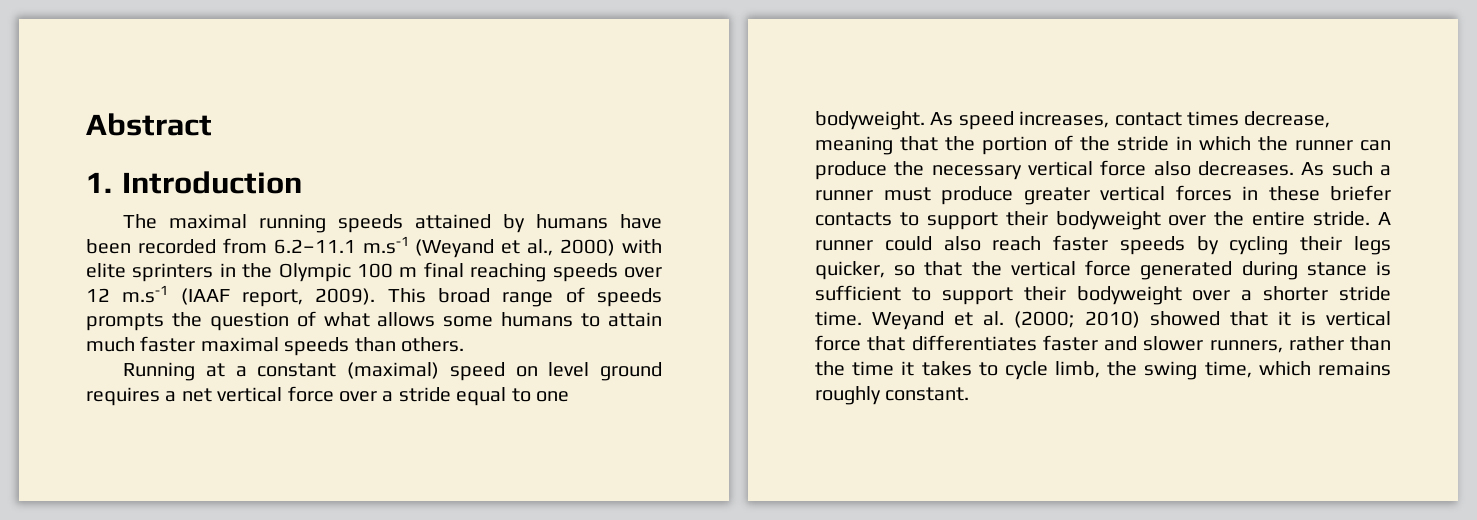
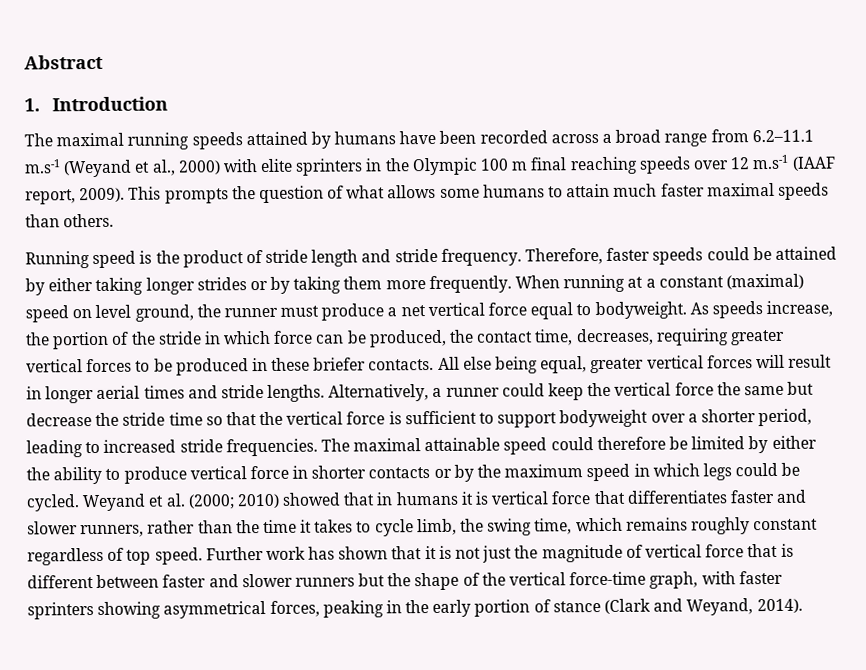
(216, 246) none -> [550,129,708,147] across a broad range
[438,287,662,307] broad range of speeds -> (162, 193) none
(196, 371) none -> [92,246,837,269] [25,274,626,296] speed is the product of stride length and stride frequency. Therefore, faster speeds could be attained by either taking longer strides or by taking them more frequently. When running
[600,362,662,381] [86,387,160,406] ground requires -> [134,303,385,322] ground, the runner must produce
[339,387,451,402] over a stride -> (528, 309) none
[535,391,569,402] one -> (592, 310) none
[958,111,1331,130] [815,136,938,155] speed increases, contact times decrease, meaning that -> [711,300,834,319] speeds increase,
[1258,136,1391,151] [815,160,1391,180] [815,185,1391,205] [815,211,1391,230] [815,235,1391,255] [815,261,885,280] the runner can produce the necessary vertical force also decreases. As such a runner must produce greater vertical forces in these briefer contacts to support their bodyweight over the entire stride. A runner could also reach faster speeds by cycling their legs quicker, -> [273,328,785,348] [26,354,833,376] [26,381,815,404] [26,412,203,427] force can be produced, the contact time, decreases, requiring greater vertical forces to be produced in these briefer contacts. All else being equal, greater vertical forces will result in longer aerial times and stride lengths. Alternatively, a runner could keep the vertical force the same but decrease the stride time
[1140,261,1367,280] generated during stance -> (386, 418) none
[1023,286,1066,301] their -> (558, 420) none
[1339,286,1391,301] [815,311,862,326] stride time. -> [758,408,813,427] [26,435,817,458] [26,462,801,485] [26,494,80,512] period, leading to increased stride frequencies. The maximal attainable speed could therefore be limited by either the ability to produce vertical force in shorter contacts or by the maximum speed in which legs could be cycled.
(1268, 318) none -> [376,491,459,506] in humans
[885,387,970,401] constant. -> [753,518,819,531] [27,543,794,566] [27,570,783,591] [27,598,803,620] constant regardless of top speed. Further work has shown that it is not just the magnitude of vertical force that is different between faster and slower runners but the shape of the vertical force-time graph, with faster sprinters showing asymmetrical forces, peaking in the early portion of stance (Clark and Weyand, 2014).

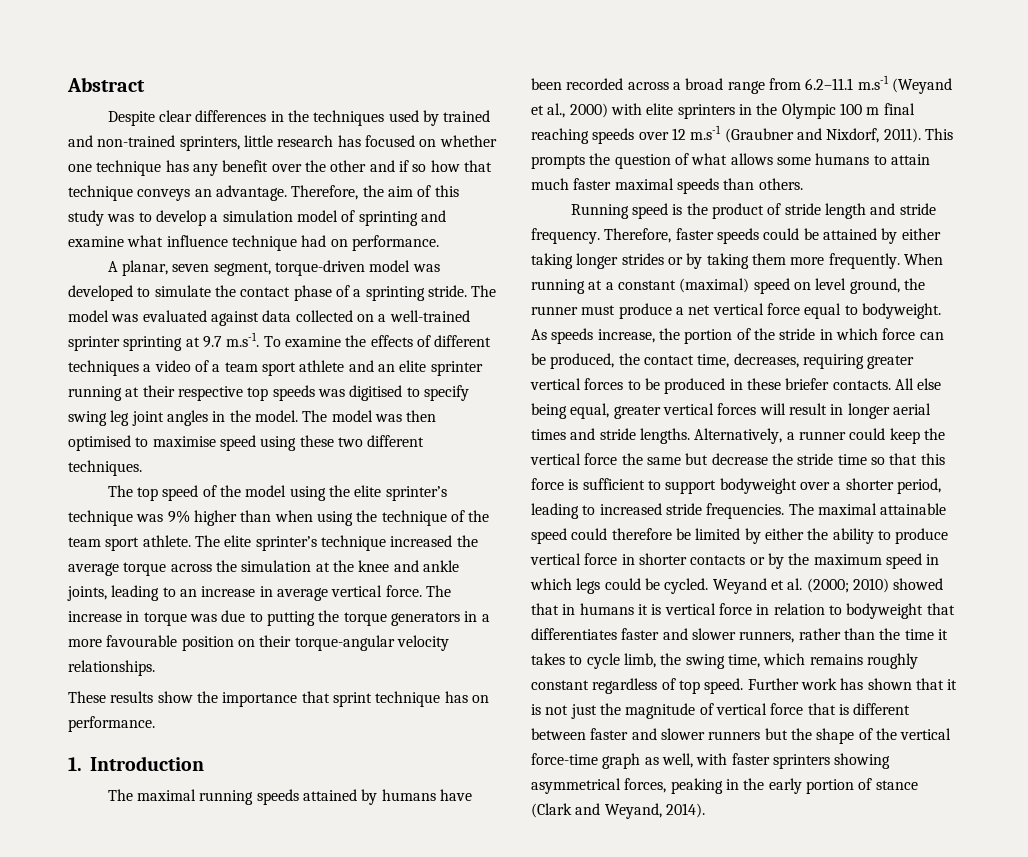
(103, 62) none -> [107,110,491,126] [68,135,497,151] [68,160,492,176] [68,185,459,201] [68,210,446,226] [68,235,439,251] [107,260,440,276] [68,285,497,301] [68,310,470,326] [68,332,492,351] [68,360,483,376] [68,385,469,401] [68,410,437,426] [68,435,425,451] [68,460,142,476] [107,485,447,501] [68,510,490,526] [68,535,478,551] [68,560,459,576] [67,585,451,601] [68,610,490,626] [68,635,449,651] [68,660,155,676] [68,691,489,707] [68,716,155,732] // Despite clear differences in the techniques used by trained and non-trained sprinters, little research has focused on whether one technique has any benefit over the other and if so how that technique conveys an advantage. Therefore, the aim of this study was to develop a simulation model of sprinting and examine what influence technique had on performance. // A planar, seven segment, torque-driven model was developed to simulate the contact phase of a sprinting stride. The model was evaluated against data collected on a well-trained sprinter sprinting at 9.7 m.s-1. To examine the effects of different techniques a video of a team sport athlete and an elite sprinter running at their respective top speeds was digitised to specify swing leg joint angles in the model. The model was then optimised to maximise speed using these two different techniques. // The top speed of the model using the elite sprinter’s technique was 9% higher than when using the technique of the team sport athlete. The elite sprinter’s technique increased the average torque across the simulation at the knee and ankle joints, leading to an increase in average vertical force. The increase in torque was due to putting the torque generators in a more favourable position on their torque-angular velocity relationships. // These results show the importance that sprint technique has on performance.
[791,156,836,171] [25,187,126,205] (IAAF report, 2009). -> [724,128,921,143] (Graubner and Nixdorf, 2011).
[259,411,344,426] the vertical -> [920,453,945,465] this
(592, 498) none -> [756,603,924,619] in relation to bodyweight
[649,571,699,589] graph, -> [602,753,693,769] graph as well,

